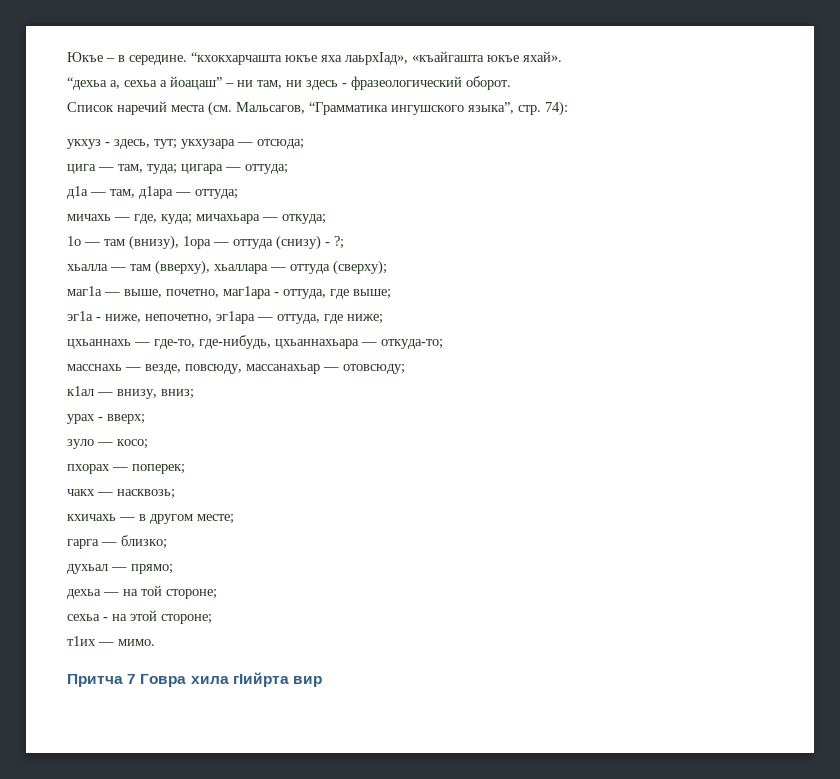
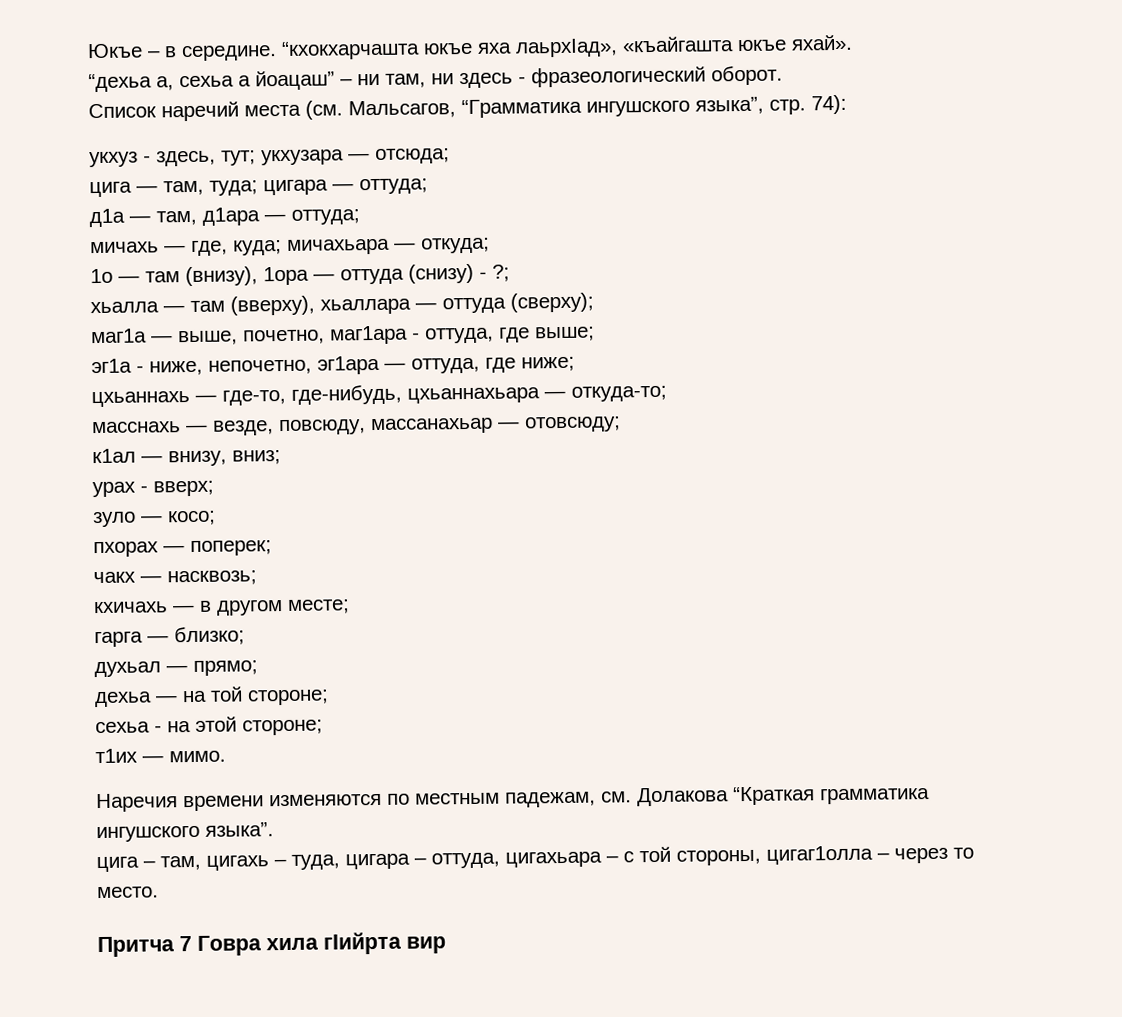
(155, 642) none -> [96,786,930,813] [96,822,274,843] [96,845,974,873] [97,886,159,899] // Наречия времени изменяются по местным падежам, см. Долакова “Краткая грамматика ингушского языка”. // цига – там, цигахь – туда, цигара – оттуда, цигахьара – с той стороны, цигаг1олла – через то место.

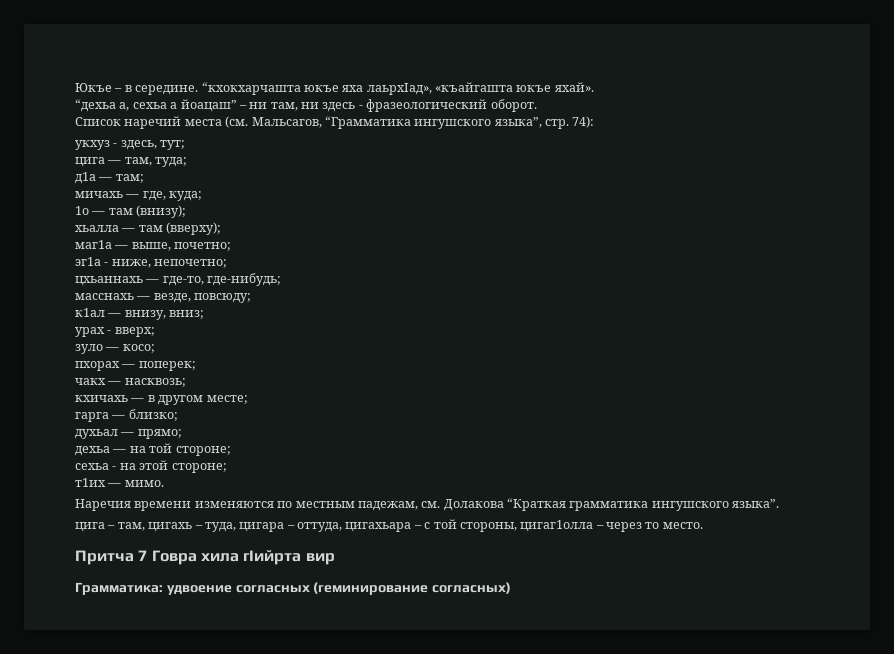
[261,148,450,166] укхузара — отсюда; -> (186, 145) none
[263,178,428,196] цигара — оттуда; -> (188, 162) none
[156,207,360,226] там, д1ара — оттуда; -> [115,174,144,183] там;
[287,237,490,255] мичахьара — откуда; -> (203, 196) none
[185,263,510,287] [90,292,594,316] [91,325,595,346] [91,355,575,376] (внизу), 1ора — оттуда (снизу) - ?; // хьалла — там (вверху), хьаллара — оттуда (сверху); // маг1а — выше, почетно, маг1ара - оттуда, где выше; // эг1а - ниже, непочетно, эг1ара — оттуда, где ниже; -> [136,205,187,218] [75,222,222,235] [75,240,232,251] [75,257,228,268] (внизу); // хьалла — там (вверху); // маг1а — выше, почетно; // эг1а - ниже, непочетно;
[291,384,667,405] где-нибудь, цхьаннахьара — откуда-то; -> [207,273,282,286] где-нибудь;
[279,416,621,436] повсюду, массанахьар — отовсюду; -> [194,293,252,303] повсюду;
(446, 945) none -> [75,582,512,595] // Грамматика: удвоение согласных (геминирование согласных)

